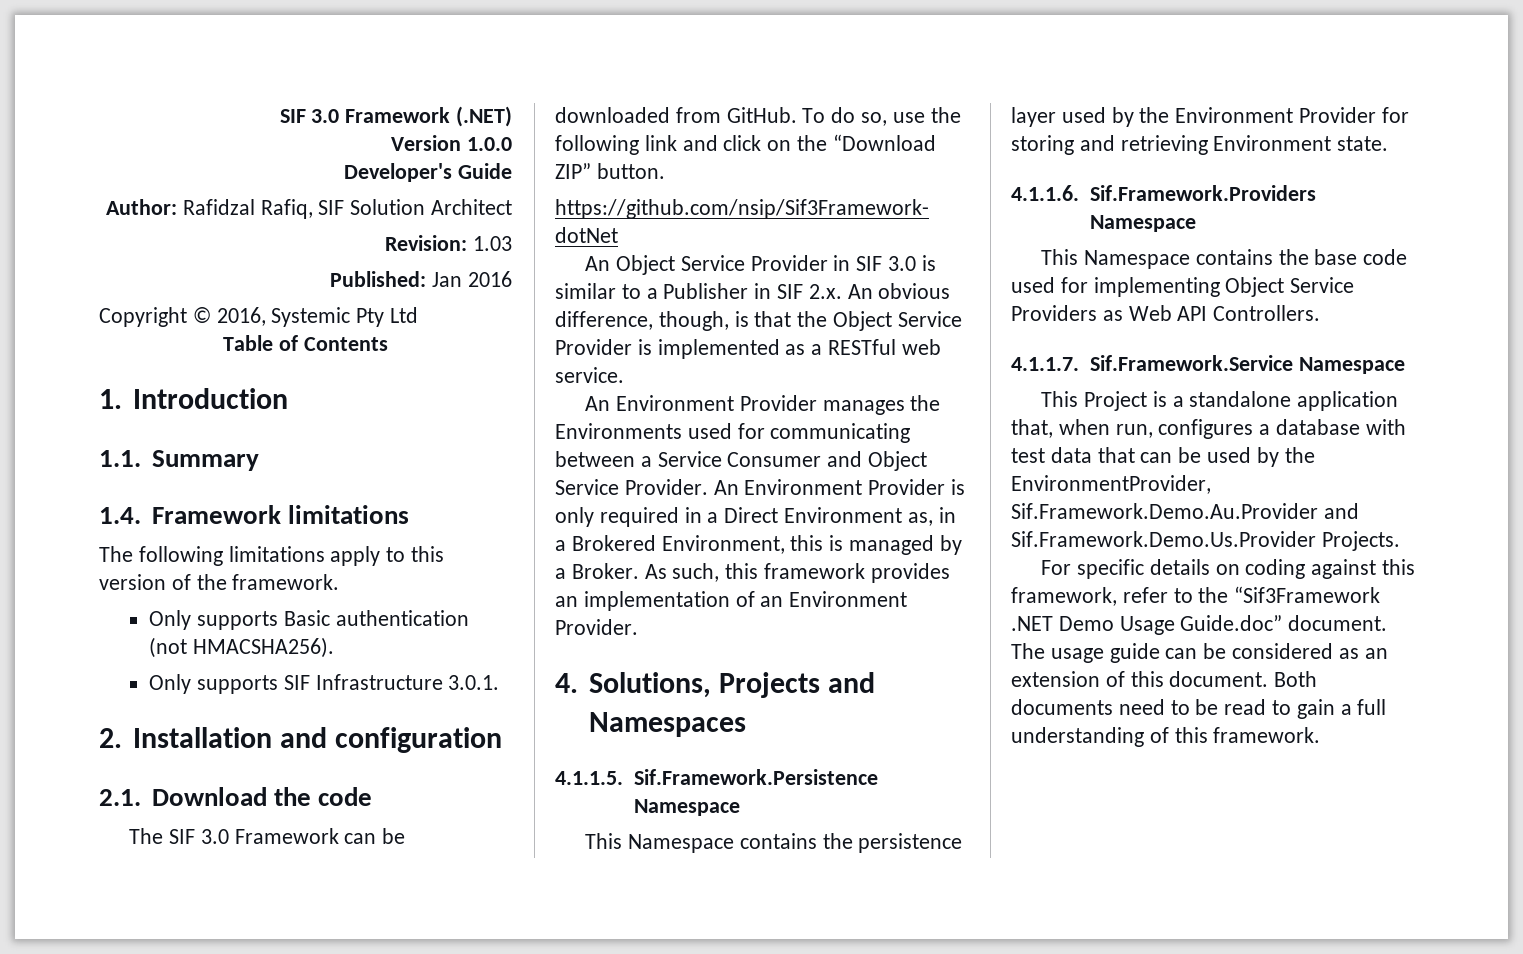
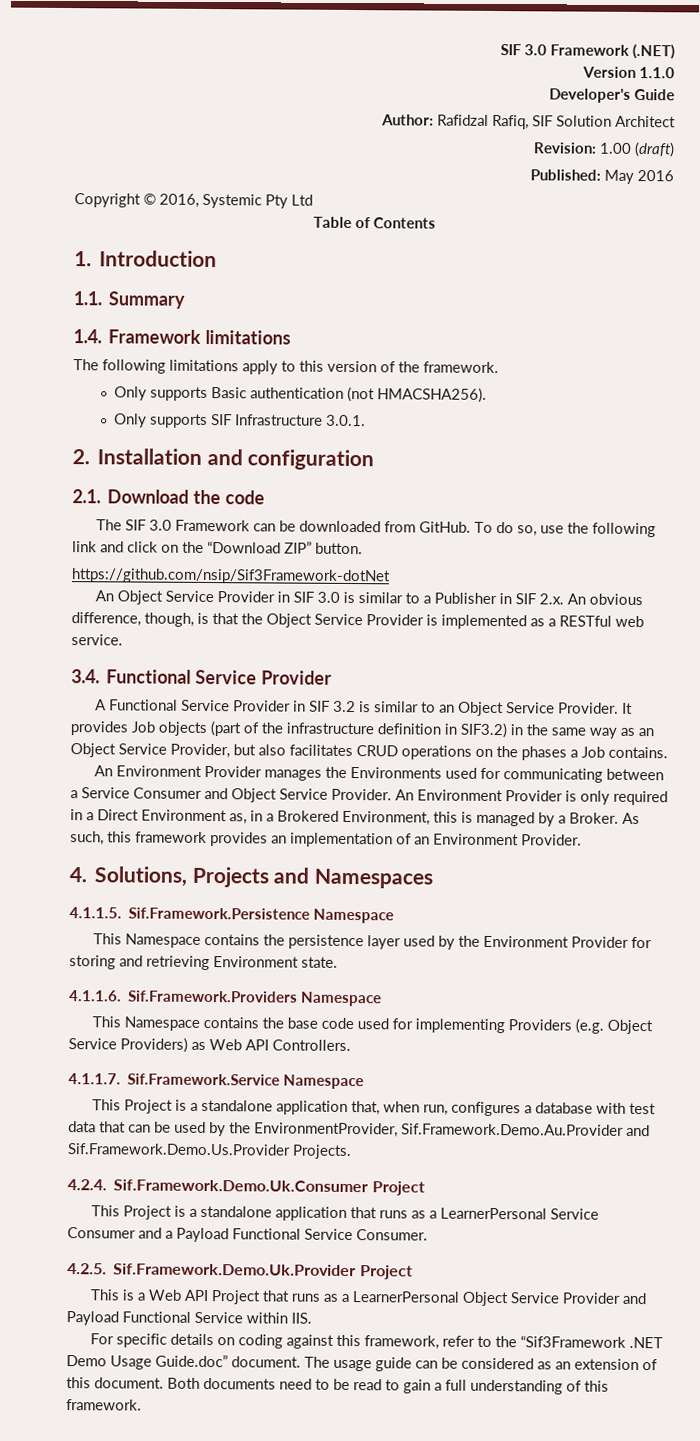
[467,137,512,151] 1.0.0 -> [639,67,675,79] 1.1.0
[473,236,512,251] 1.03 -> [599,141,675,158] 1.00 (draft)
[432,272,463,287] Jan -> [604,169,634,184] May
(624, 375) none -> [71,669,332,685] [94,699,633,717] [70,721,654,739] [70,743,668,761] // 3.4. Functional Service Provider // A Functional Service Provider in SIF 3.2 is similar to an Object Service Provider. It provides Job objects (part of the infrastructure definition in SIF3.2) in the same way as an Object Service Provider, but also facilitates CRUD operations on the phases a Job contains.
[1225,277,1355,297] [1011,305,1097,321] Object Service Providers -> [507,1018,653,1035] [68,1037,188,1053] Providers (e.g. Object Service Providers)
(1400, 541) none -> [67,1179,425,1196] [90,1205,599,1221] [67,1227,428,1243] [67,1263,413,1280] [89,1289,647,1307] [66,1311,312,1326] // 4.2.4. Sif.Framework.Demo.Uk.Consumer Project // This Project is a standalone application that runs as a LearnerPersonal Service Consumer and a Payload Functional Service Consumer. // 4.2.5. Sif.Framework.Demo.Uk.Provider Project // This is a Web API Project that runs as a LearnerPersonal Object Service Provider and Payload Functional Service within IIS.

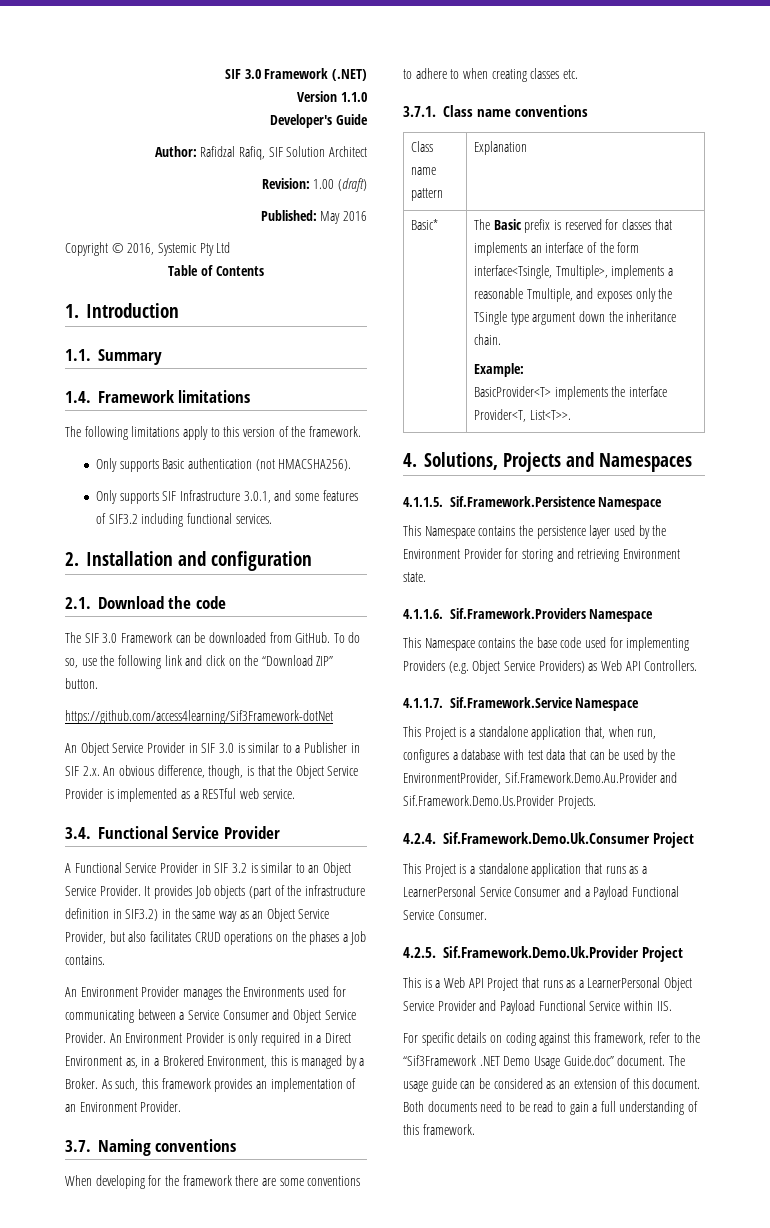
[326,414,367,427] 3.0.1. -> [243,490,358,503] [96,513,272,527] 3.0.1, and some features of SIF3.2 including functional services.
[71,568,391,585] https://github.com/nsip/Sif3Framework-dotNet -> [65,710,333,724] https://github.com/access4learning/Sif3Framework-dotNet
(582, 840) none -> [65,1139,237,1156] [65,1175,361,1189] [403,68,578,82] [403,105,588,117] [411,141,434,152] [411,167,437,175] [411,188,444,201] [474,141,528,155] [411,219,439,230] [474,219,672,233] [474,242,640,256] [474,265,674,279] [474,288,673,302] [474,311,677,325] [474,334,502,345] [474,363,525,377] [474,386,668,400] [474,409,571,422] // 3.7. Naming conventions // When developing for the framework there are some conventions to adhere to when creating classes etc. // 3.7.1. Class name conventions // Class name pattern | Explanation // Basic* | The Basic prefix is reserved for classes that implements an interface of the form interface<Tsingle, Tmultiple>, implements a reasonable Tmultiple, and exposes only the TSingle type argument down the inheritance chain. // Example: // BasicProvider<T> implements the interface Provider<T, List<T>>.

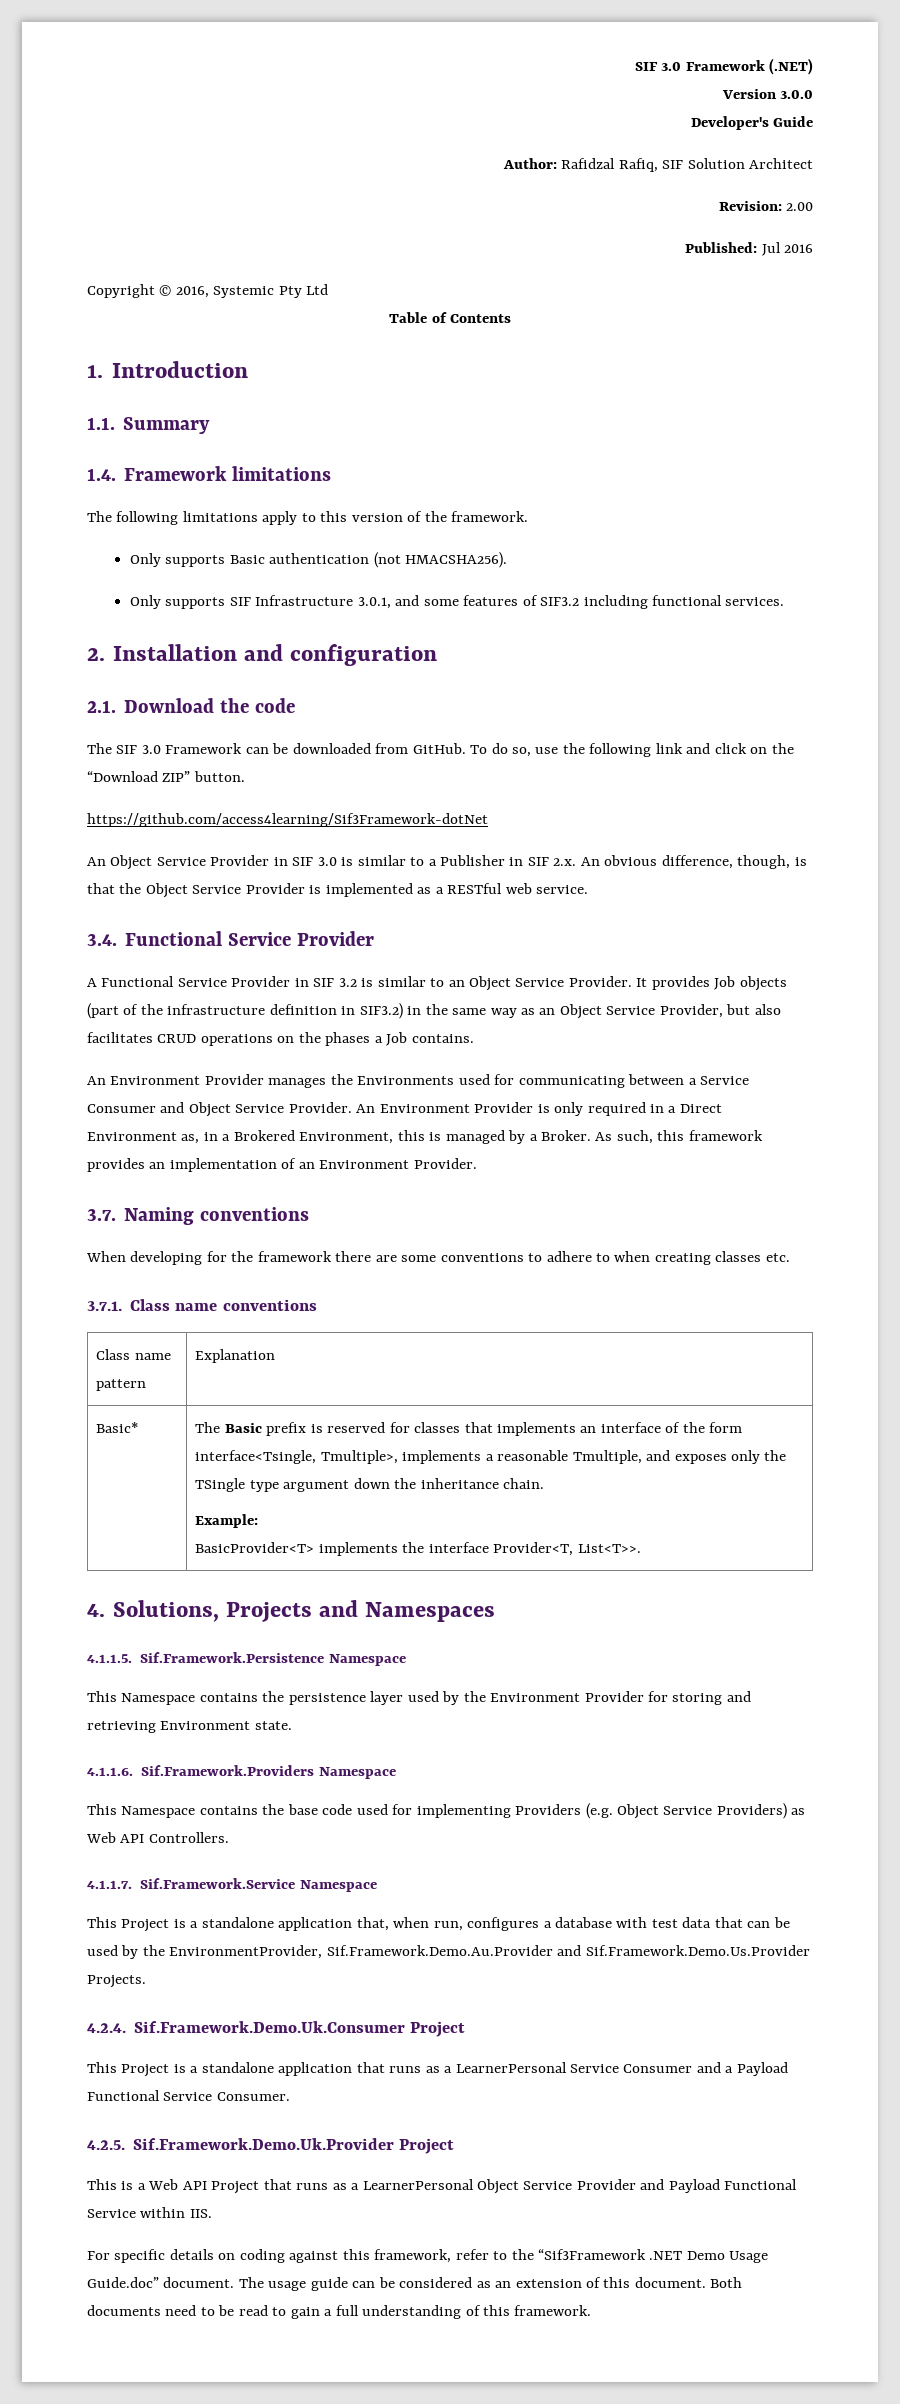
[341,92,367,102] 1.1.0 -> [780,90,813,99] 3.0.0
[313,178,367,192] 1.00 (draft) -> [786,202,813,211] 2.00
[320,211,341,224] May -> [761,242,781,256] Jul

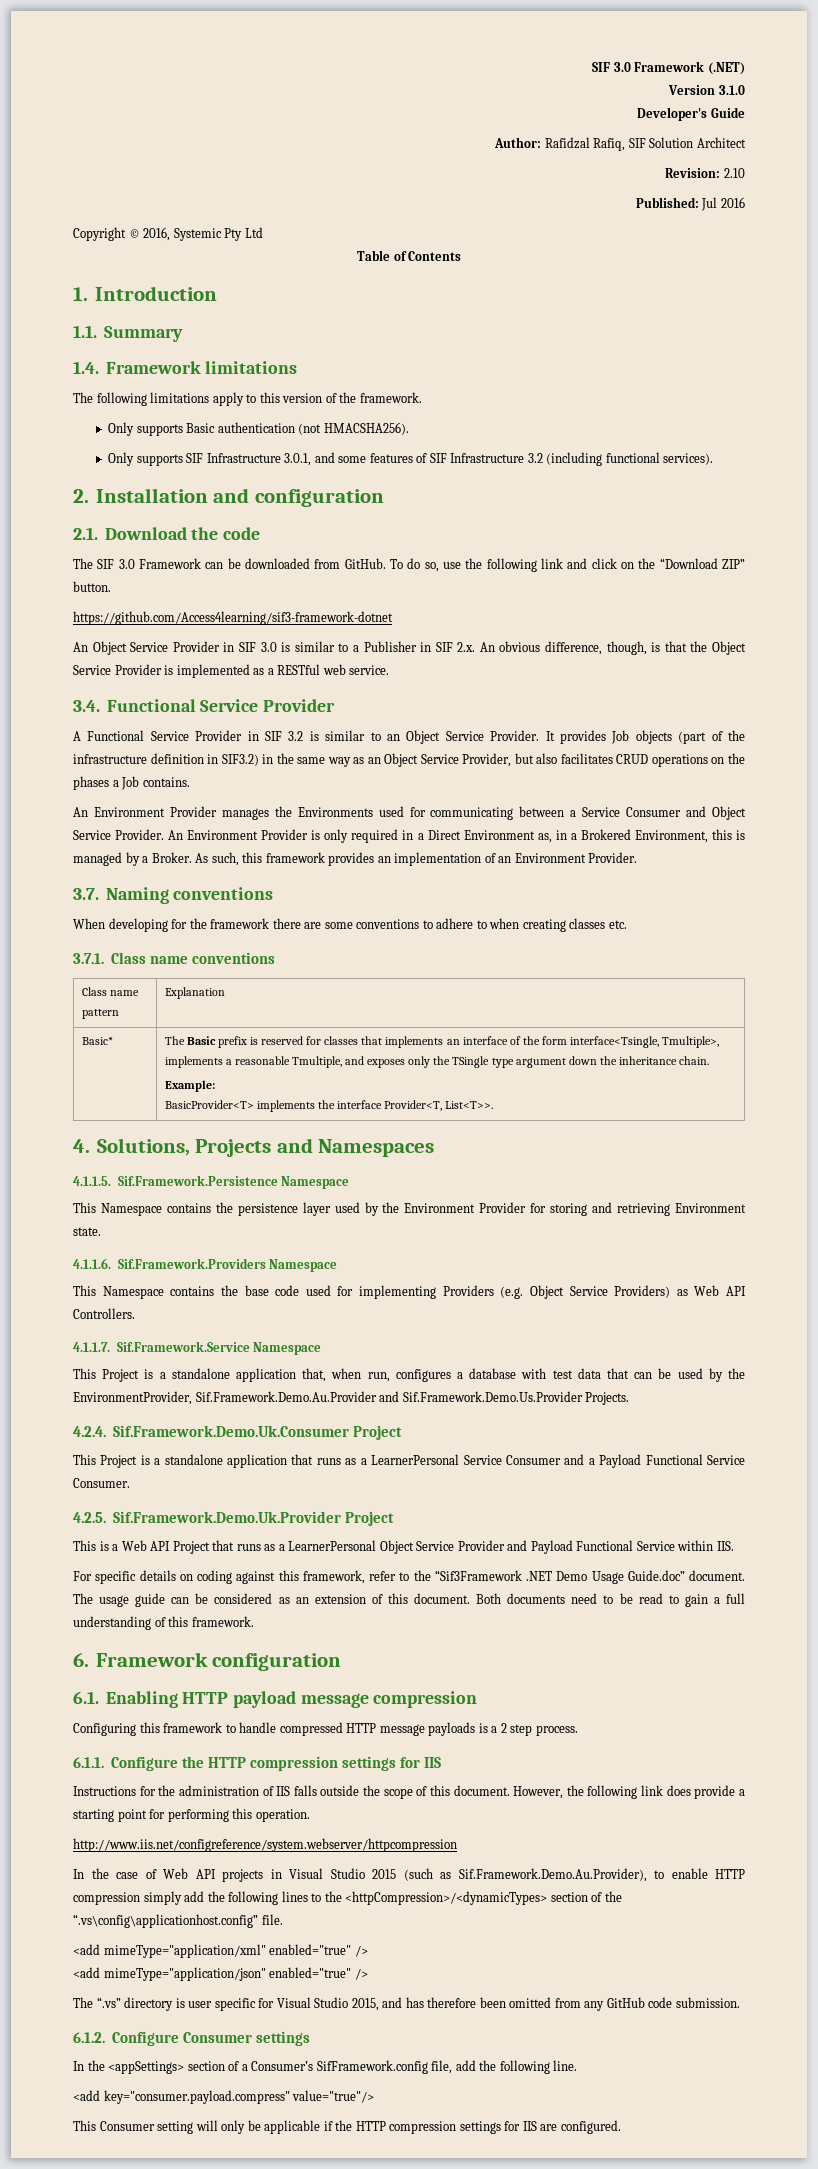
[780,90,813,99] 3.0.0 -> [719,85,745,95] 3.1.0
[786,202,813,211] 2.00 -> [724,168,745,178] 2.10
[540,595,785,609] SIF3.2 including functional services. -> [429,452,714,466] SIF Infrastructure 3.2 (including functional services).
[87,813,488,827] https://github.com/access4learning/Sif3Framework-dotNet -> [73,611,393,625] https://github.com/Access4learning/sif3-framework-dotnet
(592, 2310) none -> [73,1652,342,1671] [73,1691,478,1708] [73,1722,578,1736] [73,1756,441,1771] [73,1785,746,1799] [73,1808,310,1822] [73,1838,457,1852] [73,1868,745,1882] [73,1891,622,1905] [73,1914,283,1928] [73,1944,368,1958] [73,1967,368,1981] [73,1997,740,2011] [73,2031,310,2046] [73,2060,578,2074] [73,2090,375,2104] [73,2120,621,2134] // 6. Framework configuration // 6.1. Enabling HTTP payload message compression // Configuring this framework to handle compressed HTTP message payloads is a 2 step process. // 6.1.1. Configure the HTTP compression settings for IIS // Instructions for the administration of IIS falls outside the scope of this document. However, the following link does provide a starting point for performing this operation. // http://www.iis.net/configreference/system.webserver/httpcompression // In the case of Web API projects in Visual Studio 2015 (such as Sif.Framework.Demo.Au.Provider), to enable HTTP compression simply add the following lines to the <httpCompression>/<dynamicTypes> section of the “.vs\config\applicationhost.config” file. // <add mimeType="application/xml" enabled="true" /> // <add mimeType="application/json" enabled="true" /> // The “.vs” directory is user specific for Visual Studio 2015, and has therefore been omitted from any GitHub code submission. // 6.1.2. Configure Consumer settings // In the <appSettings> section of a Consumer’s SifFramework.config file, add the following line. // <add key="consumer.payload.compress" value="true"/> // This Consumer setting will only be applicable if the HTTP compression settings for IIS are configured.

